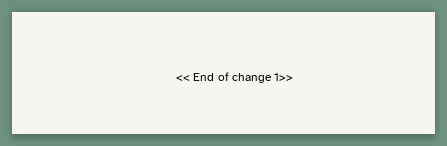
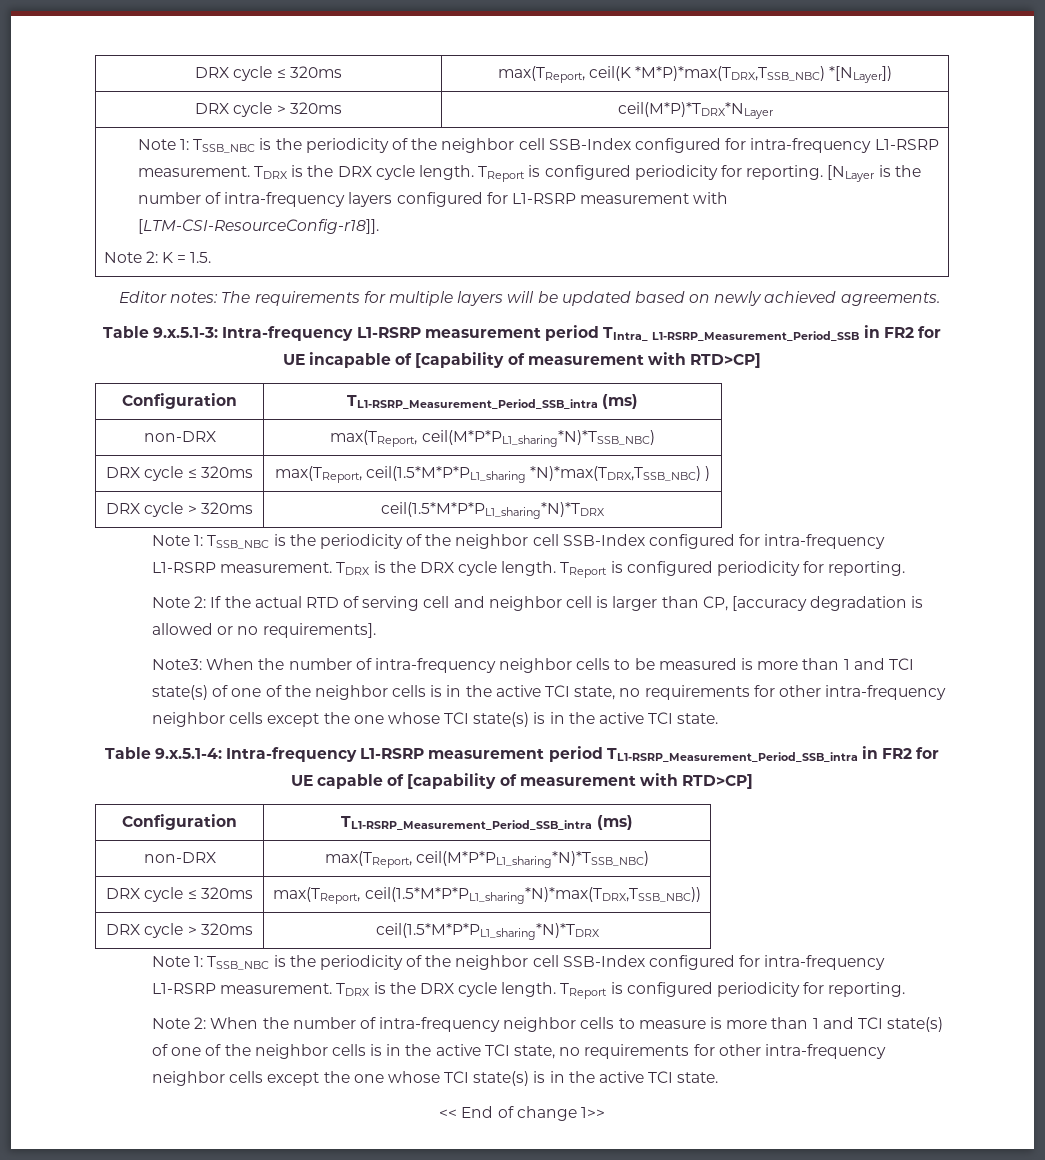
(176, 78) none -> [195,66,342,81] [497,66,893,83] [195,102,342,117] [617,102,773,119] [137,138,939,153] [137,165,921,182] [137,192,729,207] [137,219,379,234] [103,251,212,263] [119,291,940,306] [103,325,941,341] [282,352,762,368] [122,393,237,409] [346,394,639,409] [143,431,216,442] [330,430,655,447] [106,466,253,481] [274,466,711,483] [106,502,253,517] [381,502,605,519] [151,534,886,549] [151,561,906,578] [151,596,924,611] [151,623,376,638] [151,658,914,673] [151,685,947,700] [151,712,719,727] [104,746,940,762] [290,773,754,789] [122,814,237,830] [341,815,633,830] [143,852,216,863] [324,851,650,868] [106,887,253,902] [273,887,701,904] [106,923,253,938] [375,923,600,940] [151,955,886,970] [151,982,906,999] [151,1017,944,1032] [151,1044,886,1059] [151,1071,719,1086] DRX cycle ≤ 320ms | max(TReport, ceil(K *M*P)*max(TDRX,TSSB_NBC) *[NLayer]) // DRX cycle > 320ms | ceil(M*P)*TDRX*NLayer // Note 1: TSSB_NBC is the periodicity of the neighbor cell SSB-Index configured for intra-frequency L1-RSRP measurement. TDRX is the DRX cycle length. TReport is configured periodicity for reporting. [NLayer is the number of intra-frequency layers configured for L1-RSRP measurement with [LTM-CSI-ResourceConfig-r18]]. // Note 2: K = 1.5. // Editor notes: The requirements for multiple layers will be updated based on newly achieved agreements. // Table 9.x.5.1-3: Intra-frequency L1-RSRP measurement period TIntra_ L1-RSRP_Measurement_Period_SSB in FR2 for UE incapable of [capability of measurement with RTD>CP] // Configuration | TL1-RSRP_Measurement_Period_SSB_intra (ms) // non-DRX | max(TReport, ceil(M*P*PL1_sharing*N)*TSSB_NBC) // DRX cycle ≤ 320ms | max(TReport, ceil(1.5*M*P*PL1_sharing *N)*max(TDRX,TSSB_NBC) ) // DRX cycle > 320ms | ceil(1.5*M*P*PL1_sharing*N)*TDRX // Note 1: TSSB_NBC is the periodicity of the neighbor cell SSB-Index configured for intra-frequency L1-RSRP measurement. TDRX is the DRX cycle length. TReport is configured periodicity for reporting. // Note 2: If the actual RTD of serving cell and neighbor cell is larger than CP, [accuracy degradation is allowed or no requirements]. // Note3: When the number of intra-frequency neighbor cells to be measured is more than 1 and TCI state(s) of one of the neighbor cells is in the active TCI state, no requirements for other intra-frequency neighbor cells except the one whose TCI state(s) is in the active TCI state. // Table 9.x.5.1-4: Intra-frequency L1-RSRP measurement period TL1-RSRP_Measurement_Period_SSB_intra in FR2 for UE capable of [capability of measurement with RTD>CP] // Configuration | TL1-RSRP_Measurement_Period_SSB_intra (ms) // non-DRX | max(TReport, ceil(M*P*PL1_sharing*N)*TSSB_NBC) // DRX cycle ≤ 320ms | max(TReport, ceil(1.5*M*P*PL1_sharing*N)*max(TDRX,TSSB_NBC)) // DRX cycle > 320ms | ceil(1.5*M*P*PL1_sharing*N)*TDRX // Note 1: TSSB_NBC is the periodicity of the neighbor cell SSB-Index configured for intra-frequency L1-RSRP measurement. TDRX is the DRX cycle length. TReport is configured periodicity for reporting. // Note 2: When the number of intra-frequency neighbor cells to measure is more than 1 and TCI state(s) of one of the neighbor cells is in the active TCI state, no requirements for other intra-frequency neighbor cells except the one whose TCI state(s) is in the active TCI state. //

